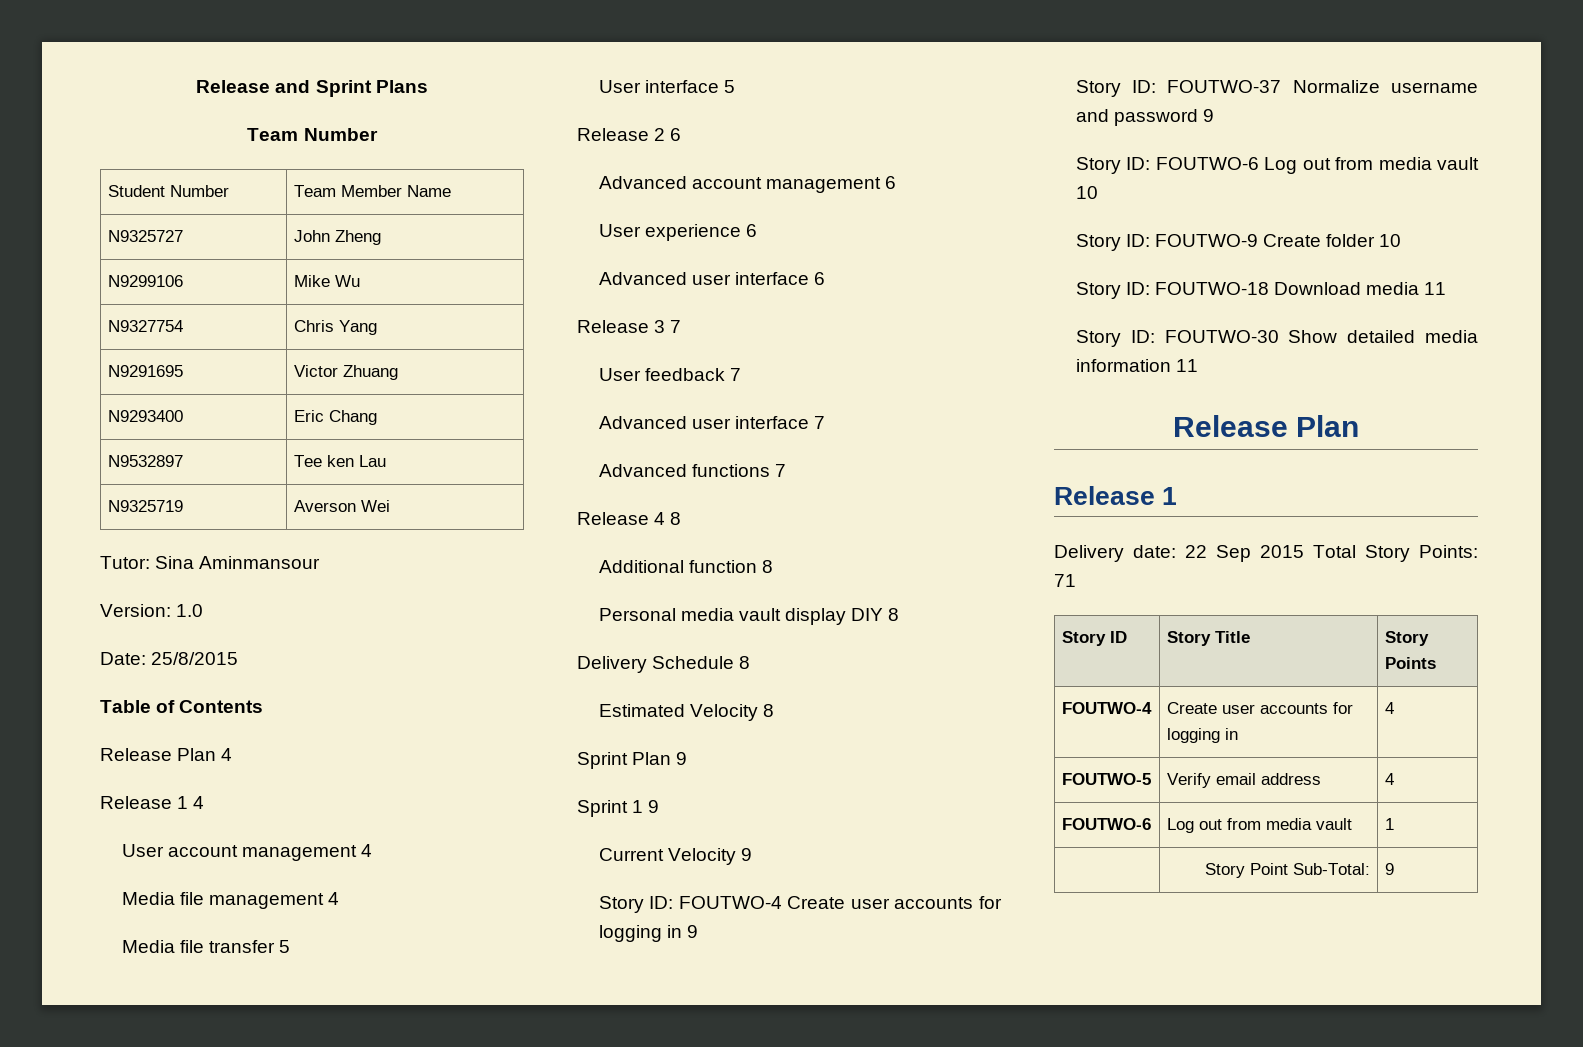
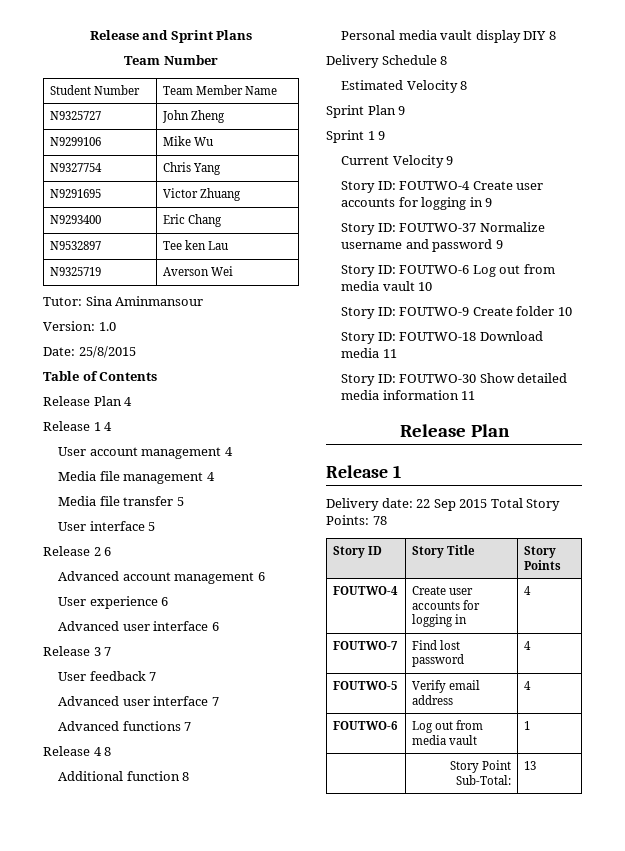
[1054,574,1076,587] 71 -> [372,516,387,525] 78
(1394, 708) none -> [333,641,399,650] [412,640,461,650] [412,654,465,667] [524,641,532,650] // FOUTWO-7 | Find lost password | 4
[1384,863,1394,875] 9 -> [524,761,537,770] 13

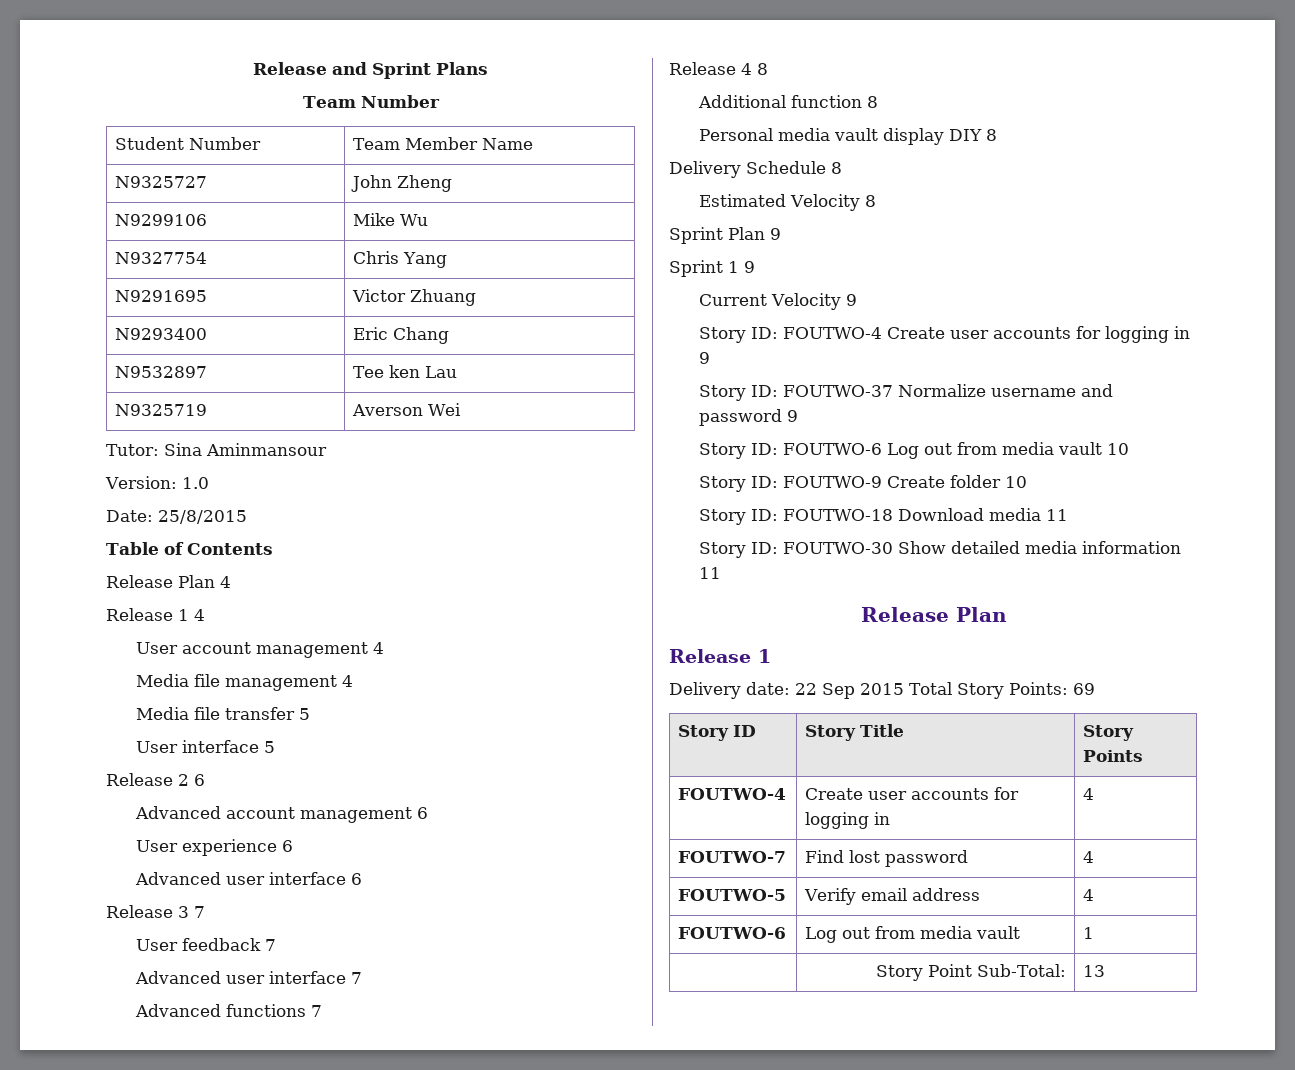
[372,516,387,525] 78 -> [1072,683,1095,695] 69

